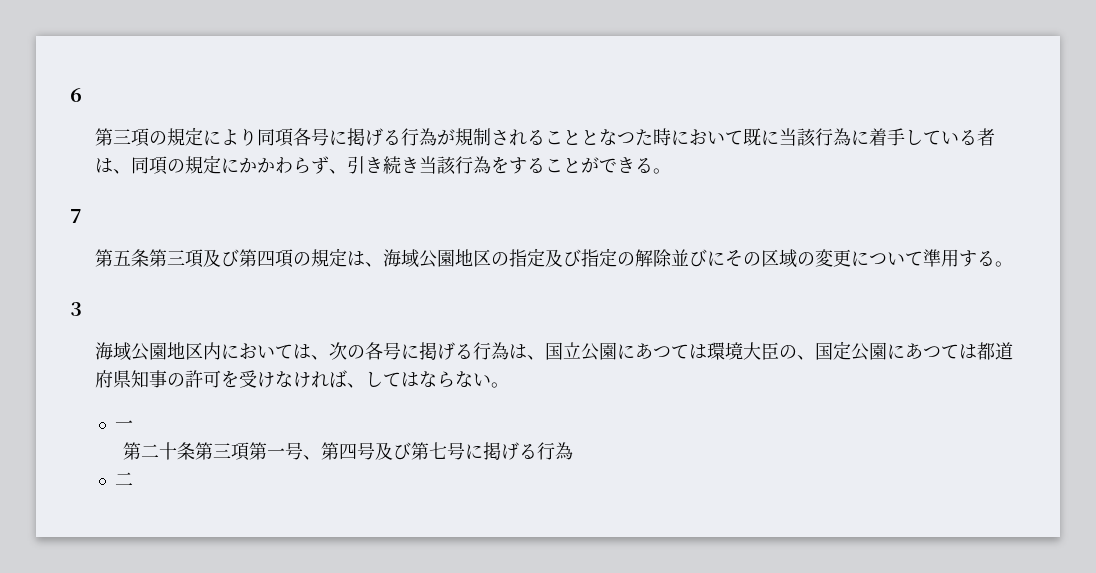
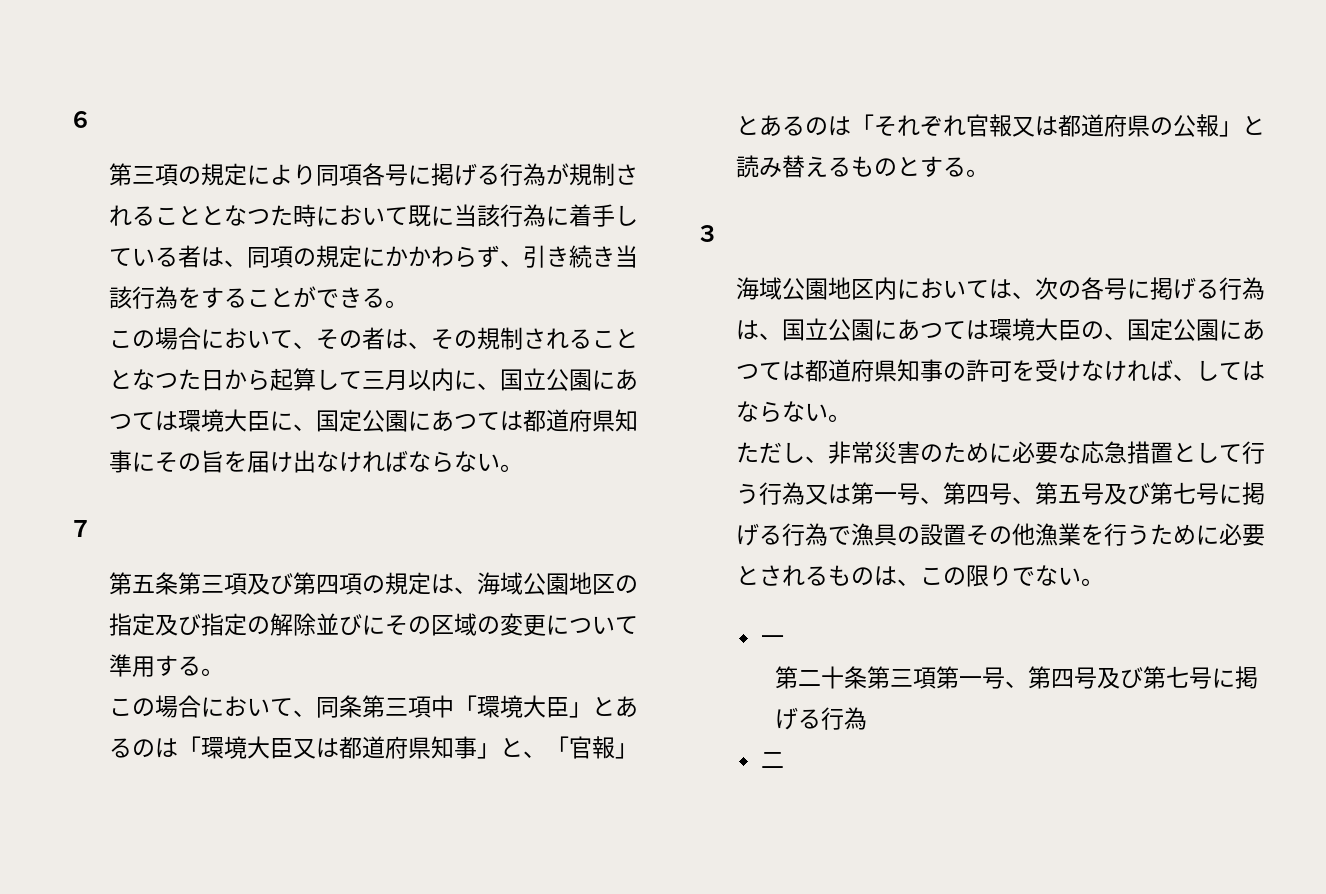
(671, 171) none -> [108,327,638,350] [108,368,638,391] [108,409,638,432] [108,450,523,473] // この場合において、その者は、その規制されることとなつた日から起算して三月以内に、国立公園にあつては環境大臣に、国定公園にあつては都道府県知事にその旨を届け出なければならない。
(1013, 264) none -> [108,695,638,718] [108,736,638,759] [735,114,1265,137] [735,155,989,178] // この場合において、同条第三項中「環境大臣」とあるのは「環境大臣又は都道府県知事」と、「官報」とあるのは「それぞれ官報又は都道府県の公報」と読み替えるものとする。
(509, 385) none -> [735,441,1265,464] [735,482,1265,505] [735,523,1265,546] [735,565,1104,587] // ただし、非常災害のために必要な応急措置として行う行為又は第一号、第四号、第五号及び第七号に掲げる行為で漁具の設置その他漁業を行うために必要とされるものは、この限りでない。

